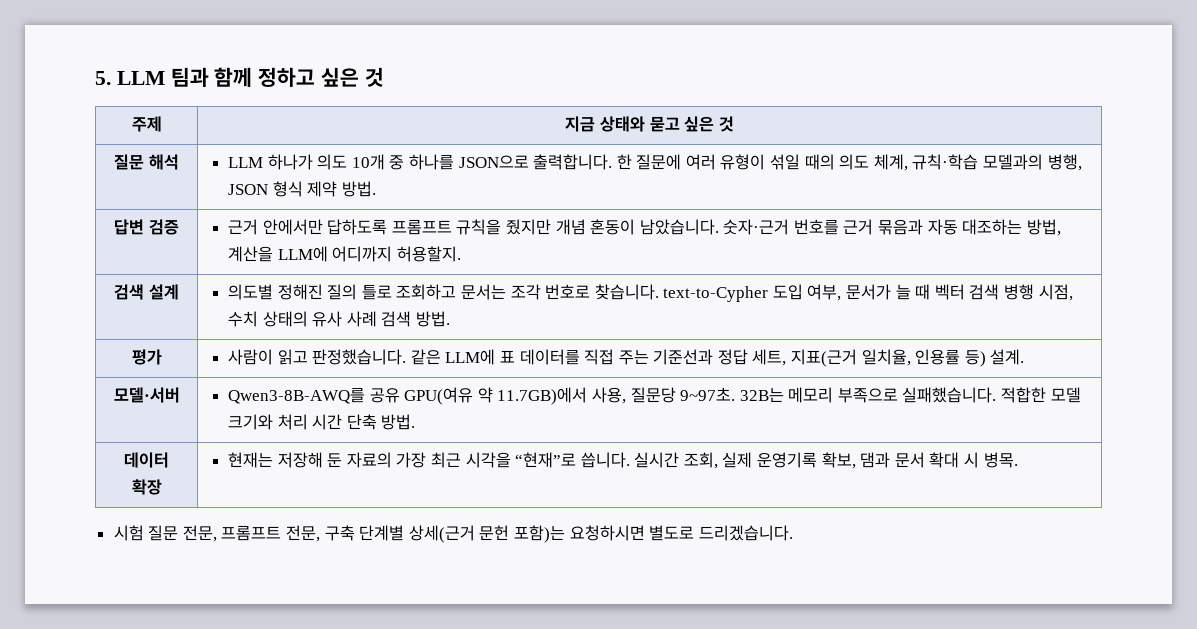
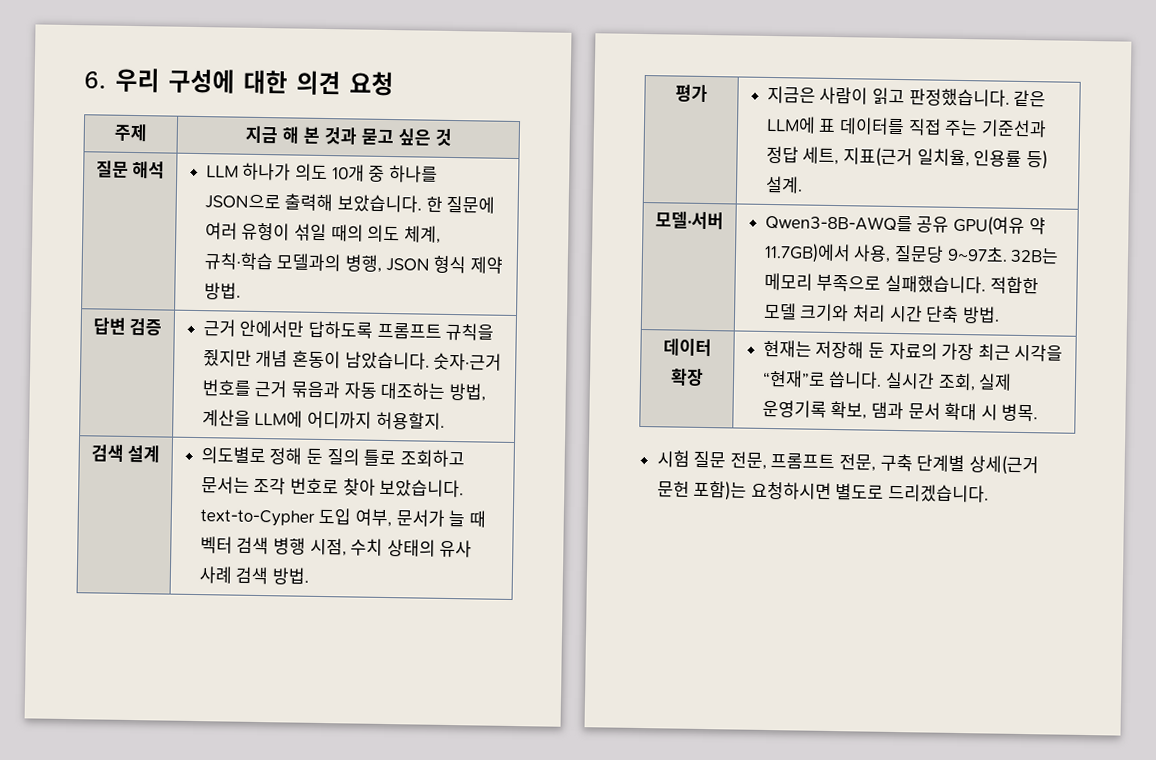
[95,67,384,87] 5. LLM 팀과 함께 정하고 싶은 것 -> [84,67,394,97] 6. 우리 구성에 대한 의견 요청
[599,116,645,132] 상태와 -> [281,126,357,145] 해 본 것과
[533,154,613,170] 출력합니다. -> [284,193,423,213] 출력해 보았습니다.
[228,284,323,300] 의도별 정해진 -> [200,446,324,466] 의도별로 정해 둔
[594,284,659,300] 찾습니다. -> [342,478,465,498] 찾아 보았습니다.
(162, 357) none -> [766,85,816,104] 지금은

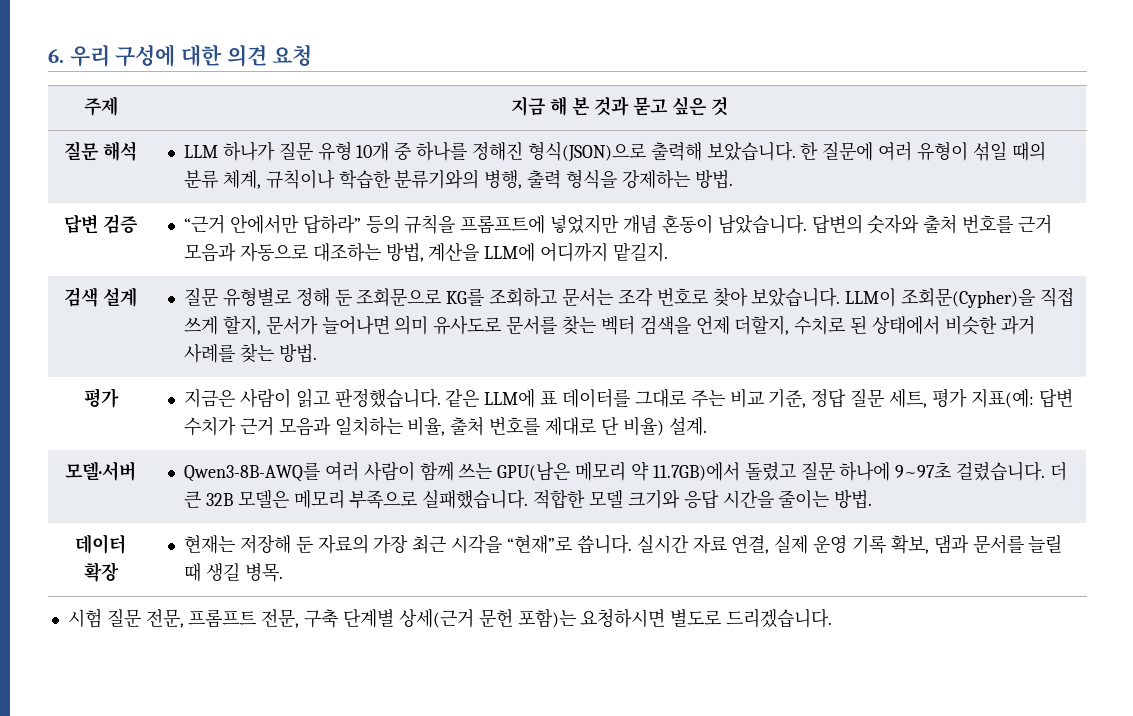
[295,163,329,182] 의도 -> [278,142,352,161] 질문 유형
[204,193,281,210] JSON으로 -> [471,142,646,162] 정해진 형식(JSON)으로
[367,224,441,244] [203,252,503,274] [203,282,241,300] [92,317,163,336] [202,319,495,341] [202,349,503,371] [201,379,377,399] 의도 체계, 규칙·학습 모델과의 병행, JSON 형식 제약 방법. // 답변 검증 | 근거 안에서만 답하도록 프롬프트 규칙을 줬지만 개념 혼동이 남았습니다. 숫자·근거 번호를 근거 묶음과 자동 -> [183,169,733,189] [64,214,138,234] [183,214,1053,234] [183,242,308,262] 분류 체계, 규칙이나 학습한 분류기와의 병행, 출력 형식을 강제하는 방법. // 답변 검증 | “근거 안에서만 답하라” 등의 규칙을 프롬프트에 넣었지만 개념 혼동이 남았습니다. 답변의 숫자와 출처 번호를 근거 모음과 자동으로
[375,411,445,430] 허용할지. -> [612,242,668,262] 맡길지.
[200,446,397,467] 의도별로 정해 둔 질의 틀로 -> [183,288,485,307] 질문 유형별로 정해 둔 조회문으로 KG를
[199,507,486,528] [199,536,473,558] [198,566,270,585] text-to-Cypher 도입 여부, 문서가 늘 때 벡터 검색 병행 시점, 수치 상태의 유사 사례 검색 -> [845,288,1075,308] [183,315,1035,335] [183,343,274,363] LLM이 조회문(Cypher)을 직접 쓰게 할지, 문서가 늘어나면 의미 유사도로 문서를 찾는 벡터 검색을 언제 더할지, 수치로 된 상태에서 비슷한 과거 사례를 찾는
[907,118,1047,138] [765,145,1048,170] [764,175,803,194] [655,211,724,230] [764,213,1046,237] [763,242,1060,265] 직접 주는 기준선과 정답 세트, 지표(근거 일치율, 인용률 등) 설계. // 모델·서버 | Qwen3-8B-AWQ를 공유 GPU(여유 약 11.7GB)에서 사용, 질문당 9~97초. 32B는 -> [634,388,1073,408] [183,416,707,436] [65,461,136,481] [183,461,1068,482] [183,490,289,508] 그대로 주는 비교 기준, 정답 질문 세트, 평가 지표(예: 답변 수치가 근거 모음과 일치하는 비율, 출처 번호를 제대로 단 비율) 설계. // 모델·서버 | Qwen3-8B-AWQ를 여러 사람이 함께 쓰는 GPU(남은 메모리 약 11.7GB)에서 돌렸고 질문 하나에 9~97초 걸렸습니다. 더 큰 32B 모델은
[852,304,960,323] 처리 시간 단축 -> [683,489,830,509] 응답 시간을 줄이는
[937,372,1013,392] [761,399,998,421] 조회, 실제 운영기록 확보, 댐과 문서 확대 시 -> [692,534,1063,554] [183,563,240,582] 자료 연결, 실제 운영 기록 확보, 댐과 문서를 늘릴 때 생길

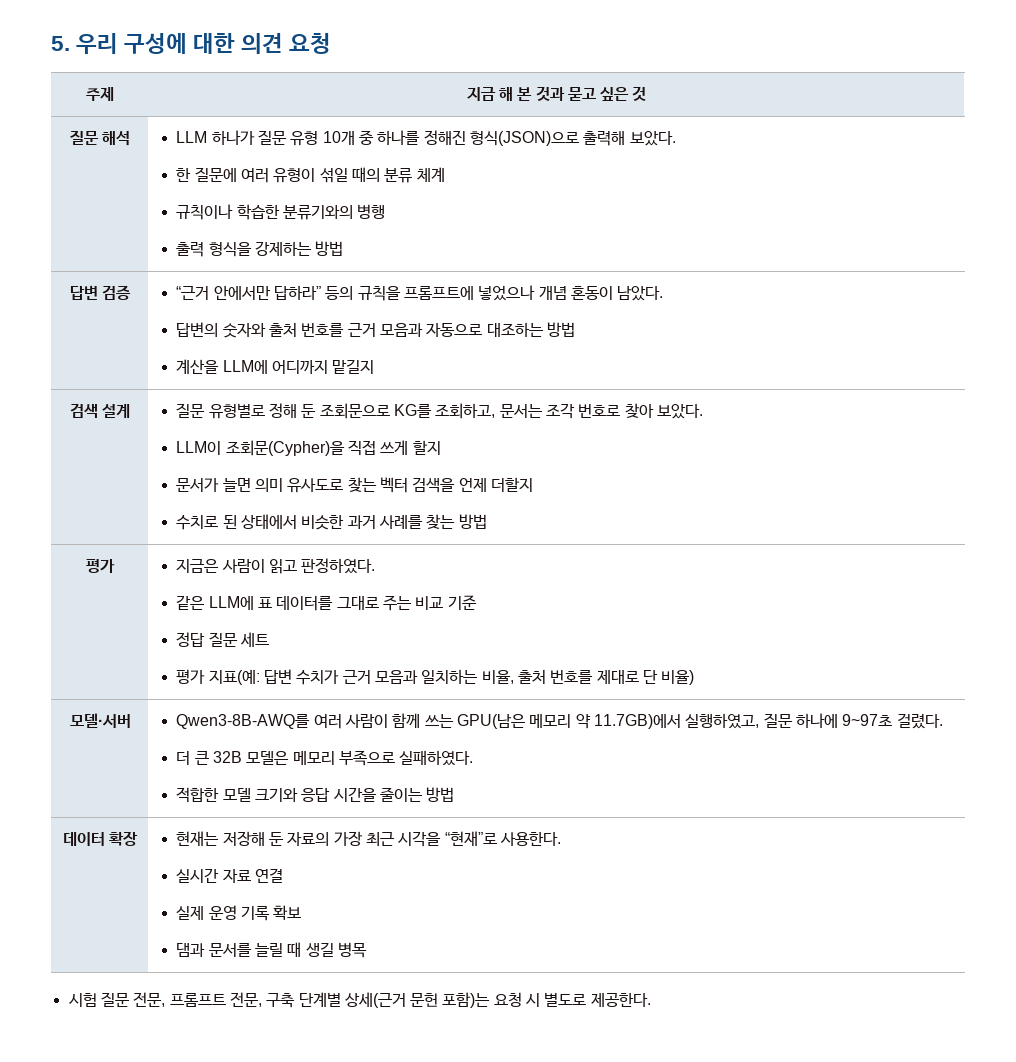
[48,49,64,63] 6. -> [51,36,70,51] 5.
[706,141,796,161] 보았습니다. -> [629,131,676,146] 보았다. //
[222,170,261,189] 체계, -> [416,167,445,182] 체계 //
[484,170,523,189] 병행, -> [357,204,386,219] 병행 //
[694,169,733,189] 방법. -> [315,241,344,256] 방법
[550,214,620,234] 넣었지만 -> [478,285,536,301] 넣었으나
[717,214,807,234] 남았습니다. -> [617,286,664,301] 남았다. //
[385,242,424,262] 방법, -> [546,322,575,337] 방법 //
[612,242,668,262] 맡길지. -> [332,359,375,374] 맡길지
[489,288,558,307] 조회하고 -> [435,403,496,419] 조회하고,
[751,287,841,307] 보았습니다. -> [656,404,703,419] 보았다. //
[222,315,390,335] 할지, 문서가 늘어나면 -> [412,440,441,455] [176,478,251,492] 할지 // 문서가 늘면
[506,316,558,335] 문서를 -> (344, 485) none
[734,315,790,335] 더할지, -> [490,477,533,492] 더할지 //
[278,343,317,363] 방법. -> [458,514,487,529] 방법
[334,388,441,408] 판정했습니다. -> [301,558,376,574] 판정하였다. //
[768,389,807,408] 기준, -> [447,595,477,610] 기준 //
[889,389,928,408] 세트, -> [239,632,269,647] 세트 //
[668,417,707,436] 설계. -> (695, 677) none
[744,462,796,481] 돌렸고 -> [685,713,760,729] 실행하였고,
[956,461,1046,481] 걸렸습니다. -> [896,713,943,729] 걸렸다. //
[422,489,529,509] 실패했습니다. -> [399,750,474,766] 실패하였다. //
[834,489,873,509] 방법. -> [426,787,455,802] 방법
[576,534,632,554] 씁니다. -> [499,831,561,846] 사용한다. //
[731,535,770,554] 연결, -> [254,868,283,883] 연결 //
[890,535,929,554] 확보, -> [273,905,302,920] 확보 //
[244,563,283,582] 병목. -> [337,942,367,958] 병목
[580,608,833,628] 요청하시면 별도로 드리겠습니다. -> [493,992,651,1007] 요청 시 별도로 제공한다.

